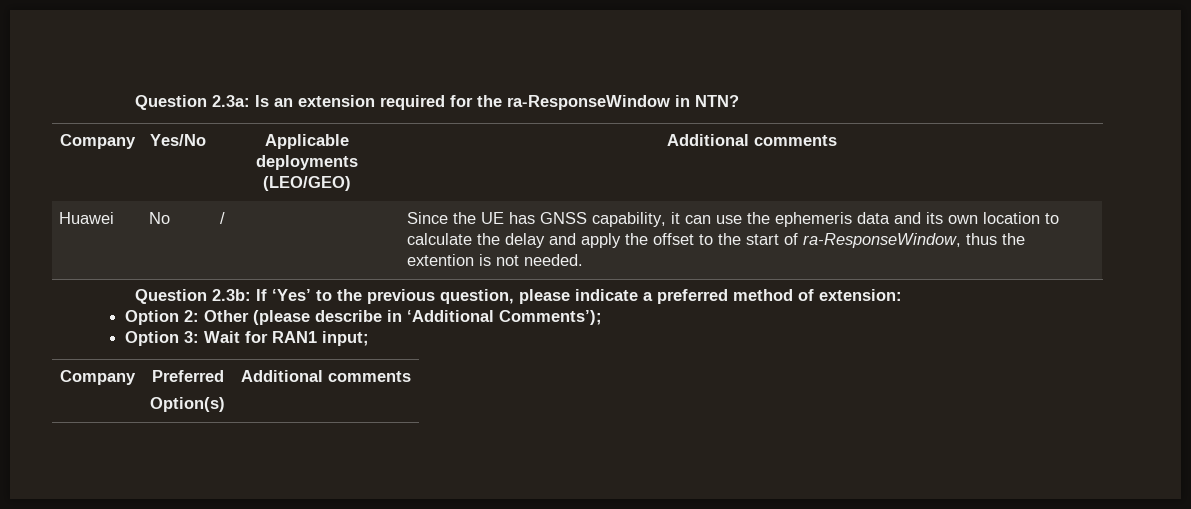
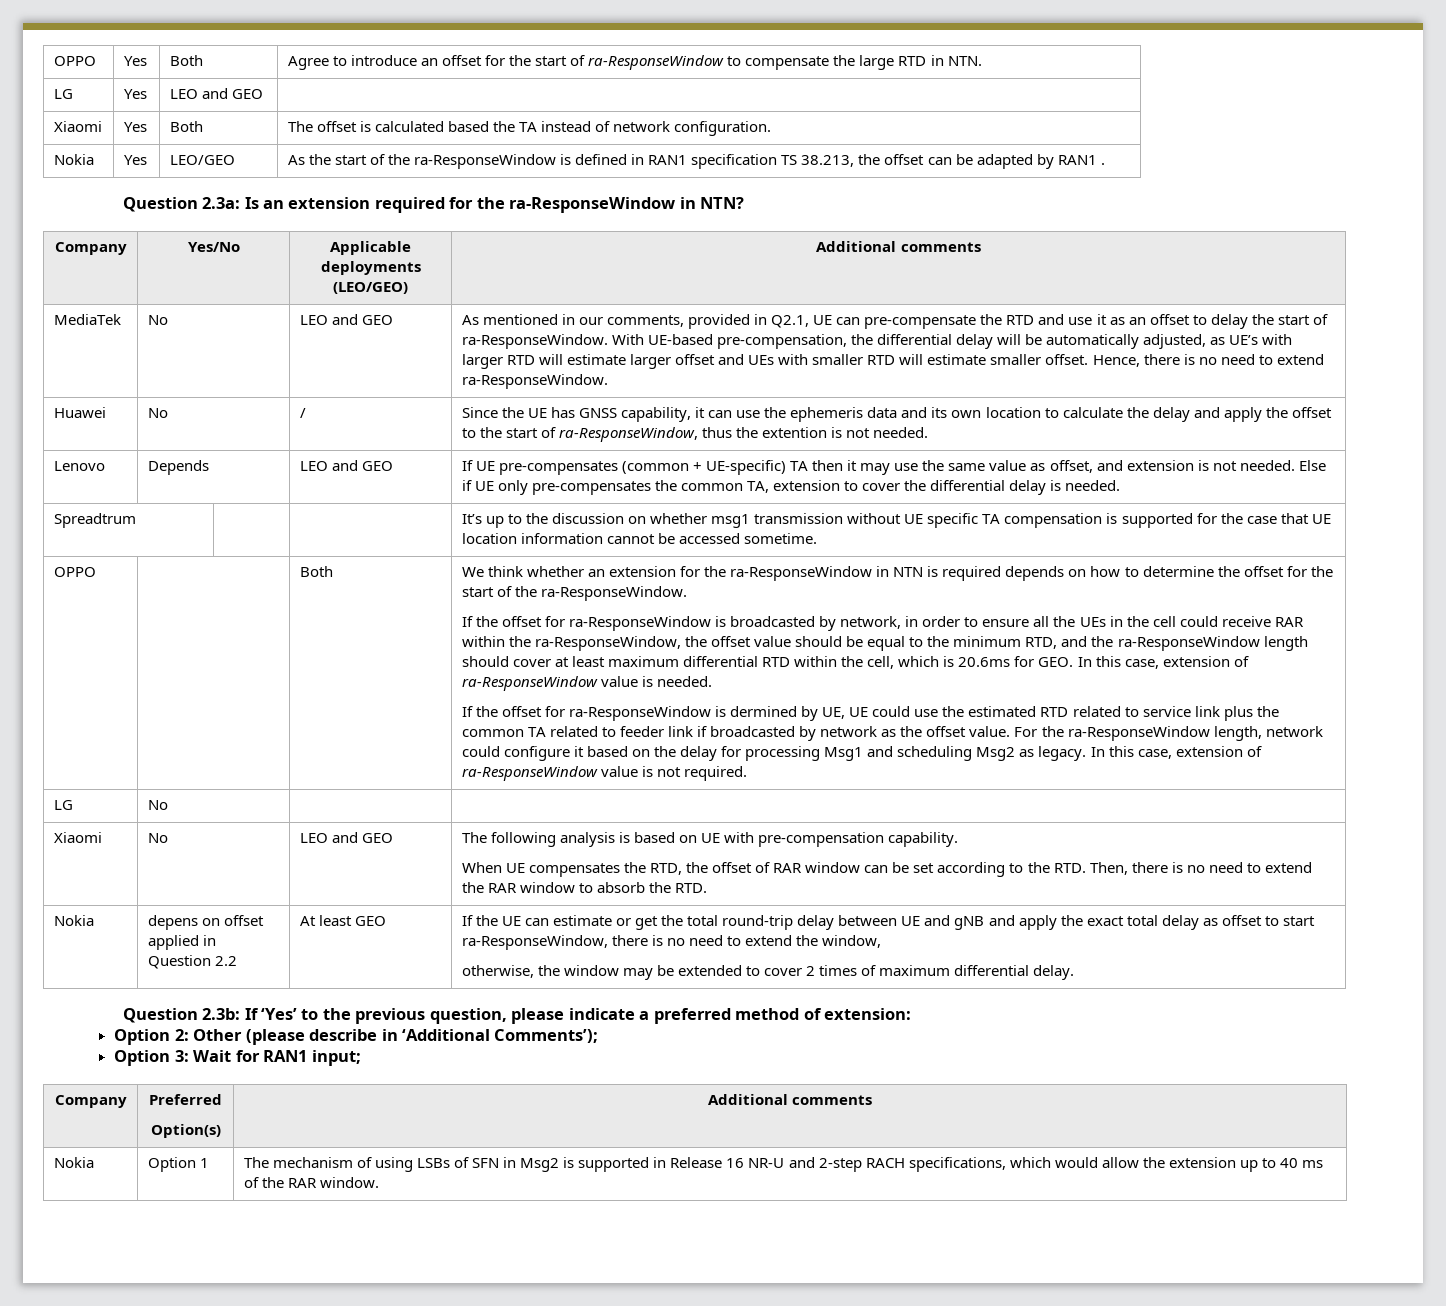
(134, 102) none -> [53,56,96,66] [123,56,147,66] [169,55,203,66] [287,55,982,70] [53,89,73,99] [123,89,147,99] [169,88,263,99] [53,121,102,132] [123,122,147,132] [169,121,203,132] [287,121,772,136] [53,154,94,165] [123,155,147,165] [169,155,235,165] [287,154,1105,169] OPPO | Yes | Both | Agree to introduce an offset for the start of ra-ResponseWindow to compensate the large RTD in NTN. // LG | Yes | LEO and GEO | // Xiaomi | Yes | Both | The offset is calculated based the TA instead of network configuration. // Nokia | Yes | LEO/GEO | As the start of the ra-ResponseWindow is defined in RAN1 specification TS 38.213, the offset can be adapted by RAN1 . //
(837, 140) none -> [53,314,121,325] [147,315,168,325] [299,314,393,325] [461,314,1328,329] [461,334,1293,349] [461,354,1324,369] [461,374,608,389] // MediaTek | No | LEO and GEO | As mentioned in our comments, provided in Q2.1, UE can pre-compensate the RTD and use it as an offset to delay the start of ra-ResponseWindow. With UE-based pre-compensation, the differential delay will be automatically adjusted, as UE’s with larger RTD will estimate larger offset and UEs with smaller RTD will estimate smaller offset. Hence, there is no need to extend ra-ResponseWindow.
(584, 260) none -> [53,461,105,471] [147,460,209,475] [299,460,393,471] [461,460,1326,475] [461,480,1121,495] [53,513,136,528] [461,513,1331,528] [461,533,818,544] [53,567,96,577] [299,566,333,577] [461,566,1333,581] [461,586,687,601] [461,616,1304,631] [461,636,1308,651] [461,656,1249,669] [461,676,712,691] [461,706,1279,721] [461,726,1323,741] [461,746,1262,761] [461,766,747,781] [53,800,73,810] [147,800,168,810] [53,832,102,843] [147,833,168,843] [299,832,393,843] [461,832,959,847] [461,862,1312,877] [461,882,708,893] [53,915,94,926] [147,915,264,930] [147,935,216,950] [147,955,237,969] [299,915,386,926] [461,915,1315,930] [461,935,882,950] [461,965,1075,980] // Lenovo | Depends | LEO and GEO | If UE pre-compensates (common + UE-specific) TA then it may use the same value as offset, and extension is not needed. Else if UE only pre-compensates the common TA, extension to cover the differential delay is needed. // Spreadtrum | | | It’s up to the discussion on whether msg1 transmission without UE specific TA compensation is supported for the case that UE location information cannot be accessed sometime. // OPPO | | Both | We think whether an extension for the ra-ResponseWindow in NTN is required depends on how to determine the offset for the start of the ra-ResponseWindow. // If the offset for ra-ResponseWindow is broadcasted by network, in order to ensure all the UEs in the cell could receive RAR within the ra-ResponseWindow, the offset value should be equal to the minimum RTD, and the ra-ResponseWindow length should cover at least maximum differential RTD within the cell, which is 20.6ms for GEO. In this case, extension of ra-ResponseWindow value is needed. // If the offset for ra-ResponseWindow is dermined by UE, UE could use the estimated RTD related to service link plus the common TA related to feeder link if broadcasted by network as the offset value. For the ra-ResponseWindow length, network could configure it based on the delay for processing Msg1 and scheduling Msg2 as legacy. In this case, extension of ra-ResponseWindow value is not required. // LG | No | | // Xiaomi | No | LEO and GEO | The following analysis is based on UE with pre-compensation capability. // When UE compensates the RTD, the offset of RAR window can be set according to the RTD. Then, there is no need to extend the RAR window to absorb the RTD. // Nokia | depens on offset applied in Question 2.2 | At least GEO | If the UE can estimate or get the total round-trip delay between UE and gNB and apply the exact total delay as offset to start ra-ResponseWindow, there is no need to extend the window, // otherwise, the window may be extended to cover 2 times of maximum differential delay.
(411, 376) none -> [53,1157,94,1168] [147,1157,209,1172] [243,1157,1324,1172] [243,1177,379,1188] // Nokia | Option 1 | The mechanism of using LSBs of SFN in Msg2 is supported in Release 16 NR-U and 2-step RACH specifications, which would allow the extension up to 40 ms of the RAR window.

